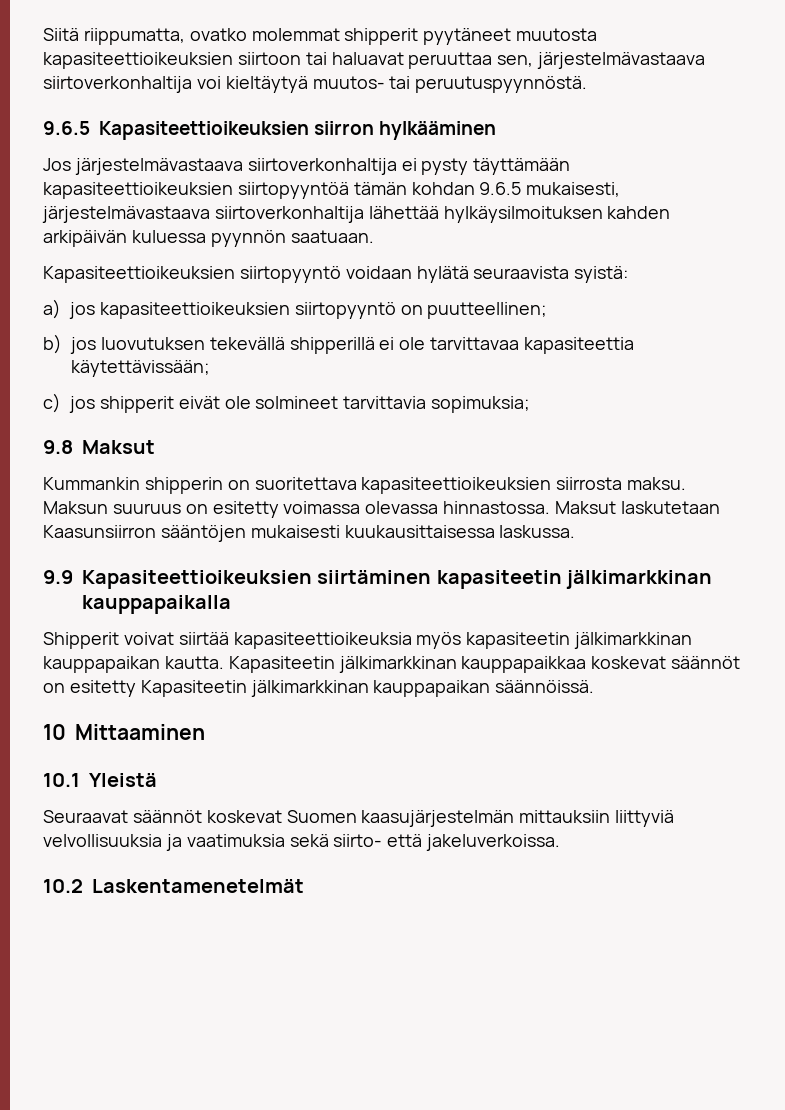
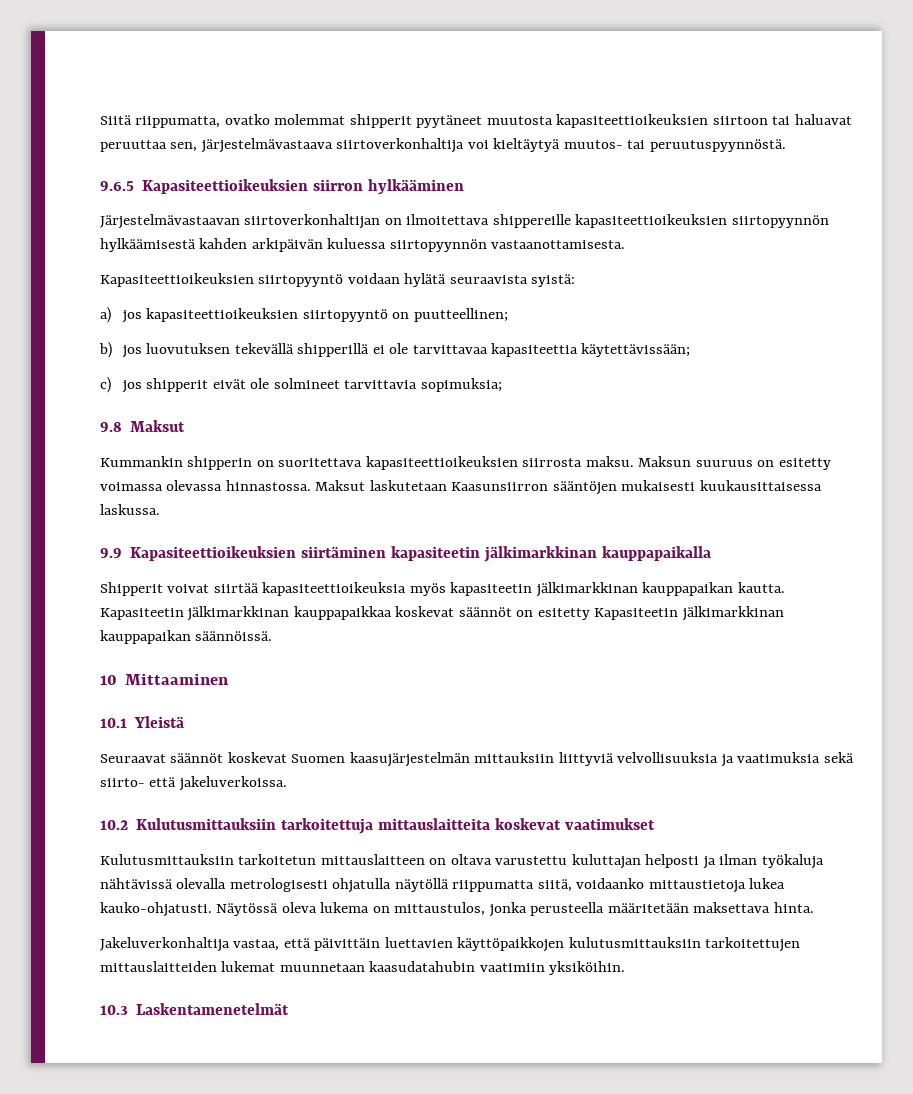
[43,158,571,175] [43,182,621,199] [42,206,603,223] Jos järjestelmävastaava siirtoverkonhaltija ei pysty täyttämään kapasiteettioikeuksien siirtopyyntöä tämän kohdan 9.6.5 mukaisesti, järjestelmävastaava siirtoverkonhaltija lähettää hylkäysilmoituksen -> [100,214,829,229] [100,238,196,252] Järjestelmävastaavan siirtoverkonhaltijan on ilmoitettava shippereille kapasiteettioikeuksien siirtopyynnön hylkäämisestä
[210,230,374,247] pyynnön saatuaan. -> [389,239,626,252] siirtopyynnön vastaanottamisesta.
(83, 886) none -> [136,818,655,834] [100,854,824,869] [100,878,786,893] [100,902,814,917] [100,937,801,952] [100,961,626,975] [100,1005,128,1015] Kulutusmittauksiin tarkoitettuja mittauslaitteita koskevat vaatimukset // Kulutusmittauksiin tarkoitetun mittauslaitteen on oltava varustettu kuluttajan helposti ja ilman työkaluja nähtävissä olevalla metrologisesti ohjatulla näytöllä riippumatta siitä, voidaanko mittaustietoja lukea kauko-ohjatusti. Näytössä oleva lukema on mittaustulos, jonka perusteella määritetään maksettava hinta. // Jakeluverkonhaltija vastaa, että päivittäin luettavien käyttöpaikkojen kulutusmittauksiin tarkoitettujen mittauslaitteiden lukemat muunnetaan kaasudatahubin vaatimiin yksiköihin. // 10.3

